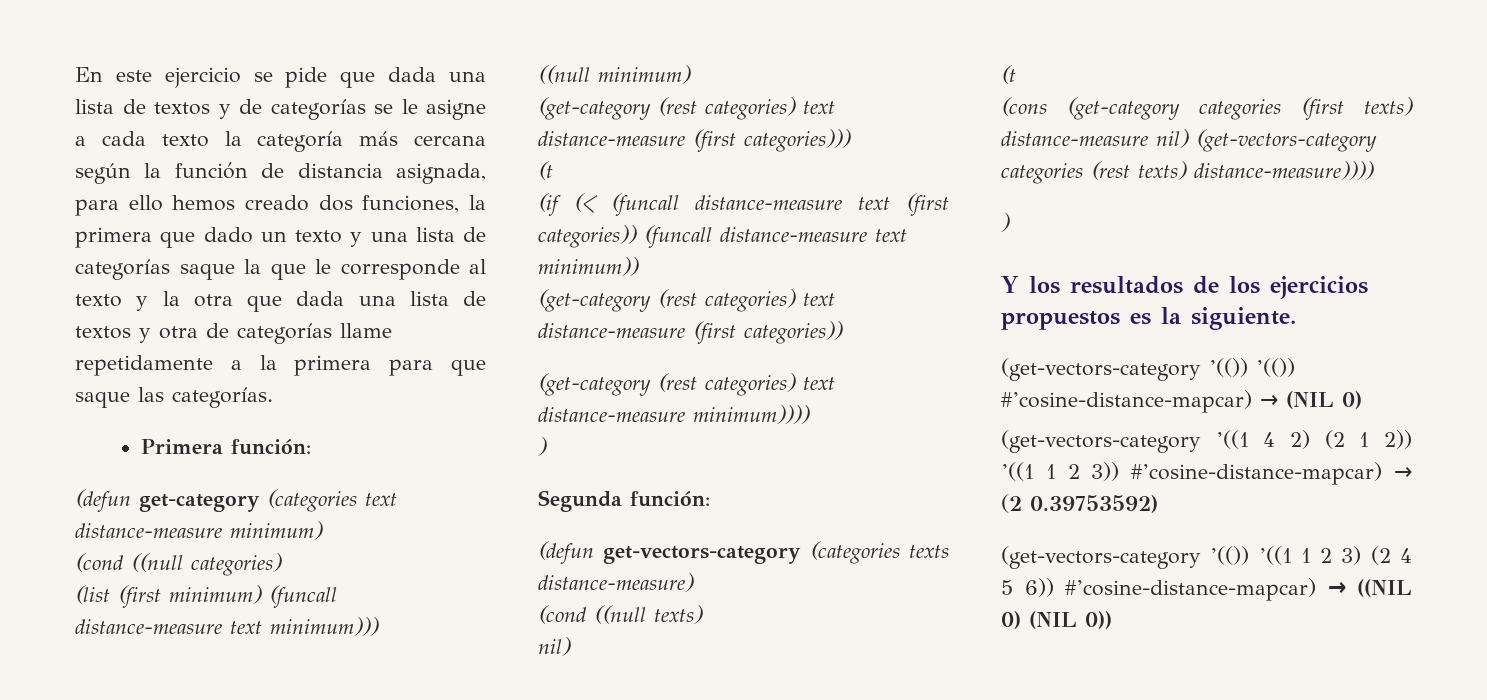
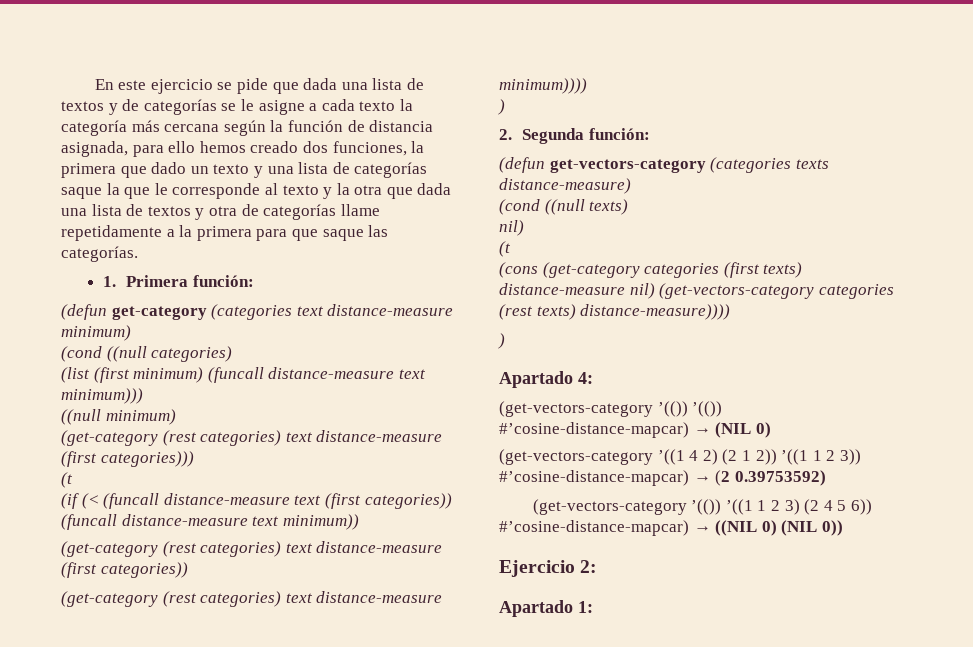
(273, 397) none -> [102,276,116,287] 1.
(547, 446) none -> [499,129,512,140] 2.
[1001,276,1368,299] [1001,307,1296,330] Y los resultados de los ejercicios propuestos es la siguiente. -> [499,371,593,388] Apartado 4:
(1112, 620) none -> [499,560,598,577] [499,600,593,617] // Ejercicio 2: // Apartado 1:

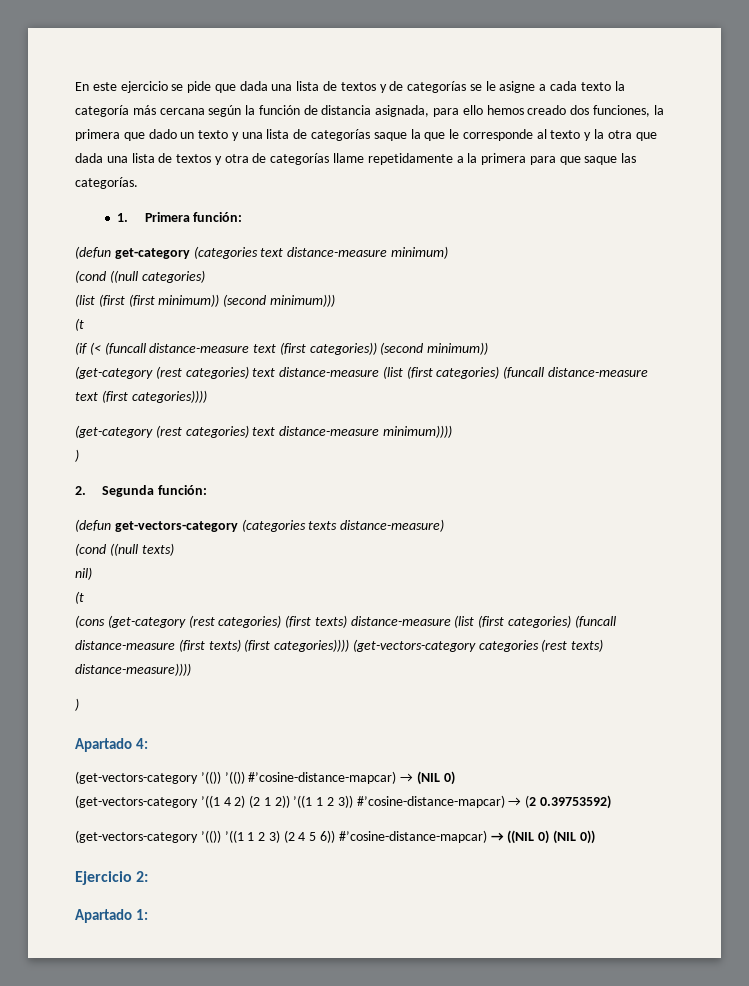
[133,367,426,383] [61,388,143,404] [61,409,176,425] [61,430,443,446] [61,451,194,467] minimum) (funcall distance-measure text minimum))) // ((null minimum) // (get-category (rest categories) text distance-measure (first categories))) -> [128,294,335,307] (first minimum)) (second minimum)))
[61,514,280,530] (funcall distance-measure text -> [380,342,424,355] (second
[61,562,188,578] (first categories)) -> [382,366,649,379] [75,390,207,403] (list (first categories) (funcall distance-measure text (first categories))))
[644,263,720,278] categories -> [188,615,282,628] (rest categories)
[629,283,655,299] nil) -> [454,615,616,628] [75,639,350,652] (list (first categories) (funcall distance-measure (first texts) (first categories))))

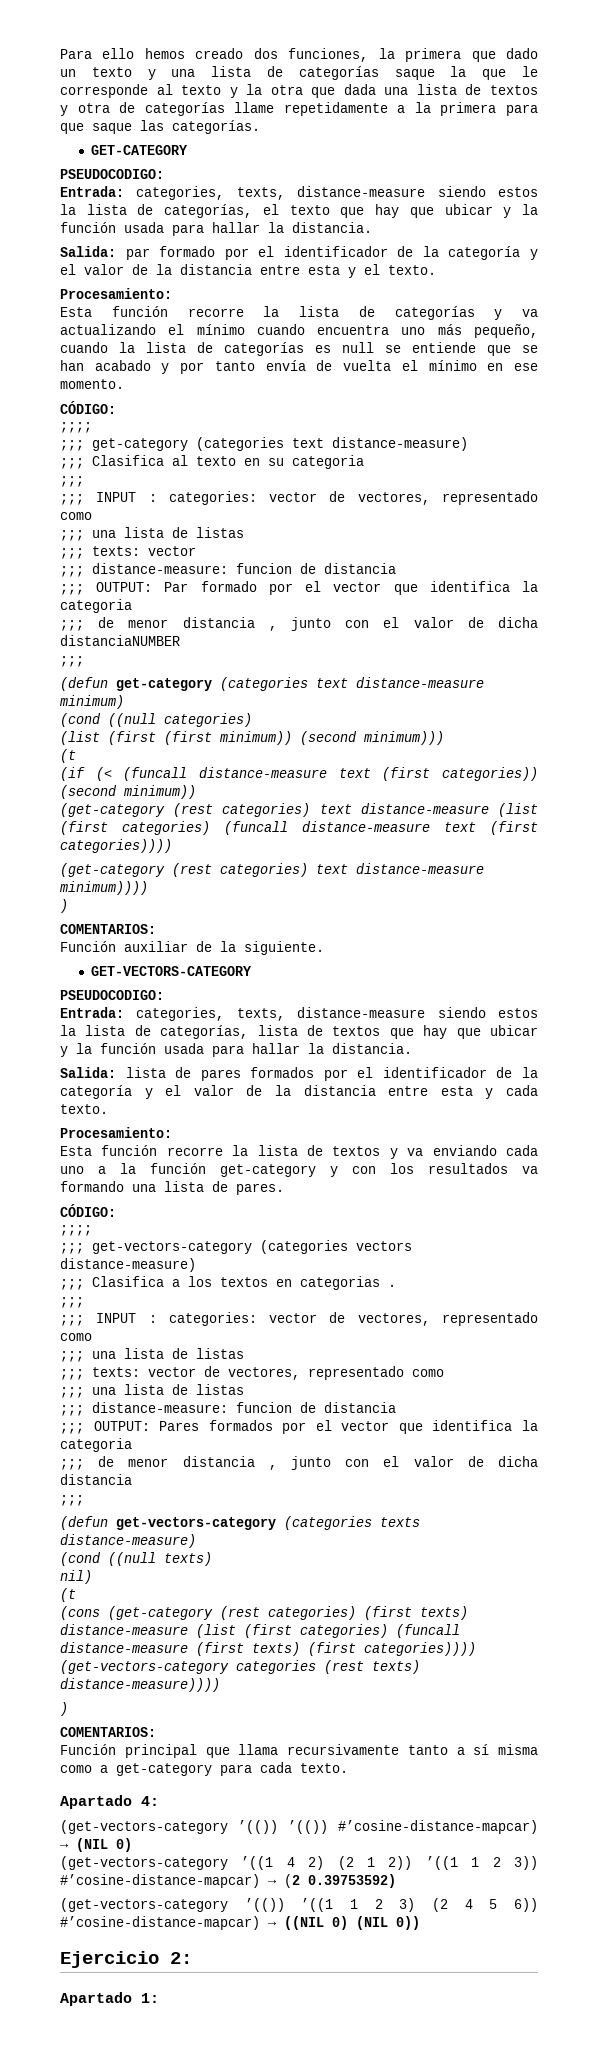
[75,81,625,93] [75,105,460,117] En este ejercicio se pide que dada una lista de textos y de categorías se le asigne a cada texto la categoría más cercana según la función de distancia asignada, para -> [60,49,92,59] Para
[117,212,243,222] 1. Primera función: -> [90,145,188,155] [60,169,164,179] [60,186,538,200] [60,204,539,218] [60,222,372,236] [60,246,538,260] [60,264,436,278] [60,288,172,299] [60,306,538,320] [60,324,538,338] [60,342,538,356] [60,360,538,374] [60,379,124,389] [60,401,116,414] [60,422,92,433] [60,437,468,451] [60,455,364,469] [60,476,84,487] [60,491,538,505] [60,512,92,520] [60,527,244,541] [60,546,196,559] [60,563,396,577] [60,581,538,595] [60,599,132,613] [60,617,538,631] [60,635,180,646] [60,656,84,667] GET-CATEGORY // PSEUDOCODIGO: // Entrada: categories, texts, distance-measure siendo estos la lista de categorías, el texto que hay que ubicar y la función usada para hallar la distancia. // Salida: par formado por el identificador de la categoría y el valor de la distancia entre esta y el texto. // Procesamiento: // Esta función recorre la lista de categorías y va actualizando el mínimo cuando encuentra uno más pequeño, cuando la lista de categorías es null se entiende que se han acabado y por tanto envía de vuelta el mínimo en ese momento. // CÓDIGO: // ;;;; // ;;; get-category (categories text distance-measure) // ;;; Clasifica al texto en su categoria // ;;; // ;;; INPUT : categories: vector de vectores, representado como // ;;; una lista de listas // ;;; texts: vector // ;;; distance-measure: funcion de distancia // ;;; OUTPUT: Par formado por el vector que identifica la categoria // ;;; de menor distancia , junto con el valor de dicha distanciaNUMBER // ;;;
[75,485,207,497] 2. Segunda función: -> [60,924,156,934] [60,941,324,955] [90,966,252,976] [60,990,164,1000] [60,1007,538,1021] [60,1025,538,1039] [60,1043,412,1057] [60,1067,538,1081] [60,1085,538,1099] [60,1104,108,1114] [60,1127,172,1138] [60,1145,538,1159] [60,1163,538,1177] [60,1181,284,1195] [60,1204,116,1217] [60,1225,92,1236] [60,1240,412,1254] [60,1258,196,1272] [60,1276,396,1290] [60,1297,84,1308] [60,1312,538,1326] [60,1333,92,1341] [60,1348,244,1362] [60,1366,444,1380] [60,1384,244,1398] [60,1402,396,1416] [60,1420,538,1434] [60,1438,132,1452] [60,1456,538,1470] [60,1474,132,1485] [60,1495,84,1506] COMENTARIOS: // Función auxiliar de la siguiente. // GET-VECTORS-CATEGORY // PSEUDOCODIGO: // Entrada: categories, texts, distance-measure siendo estos la lista de categorías, lista de textos que hay que ubicar y la función usada para hallar la distancia. // Salida: lista de pares formados por el identificador de la categoría y el valor de la distancia entre esta y cada texto. // Procesamiento: // Esta función recorre la lista de textos y va enviando cada uno a la función get-category y con los resultados va formando una lista de pares. // CÓDIGO: // ;;;; // ;;; get-vectors-category (categories vectors distance-measure) // ;;; Clasifica a los textos en categorias . // ;;; // ;;; INPUT : categories: vector de vectores, representado como // ;;; una lista de listas // ;;; texts: vector de vectores, representado como // ;;; una lista de listas // ;;; distance-measure: funcion de distancia // ;;; OUTPUT: Pares formados por el vector que identifica la categoria // ;;; de menor distancia , junto con el valor de dicha distancia // ;;;
(79, 704) none -> [60,1727,156,1737] [60,1744,538,1758] [60,1762,348,1776] // COMENTARIOS: // Función principal que llama recursivamente tanto a sí misma como a get-category para cada texto.

